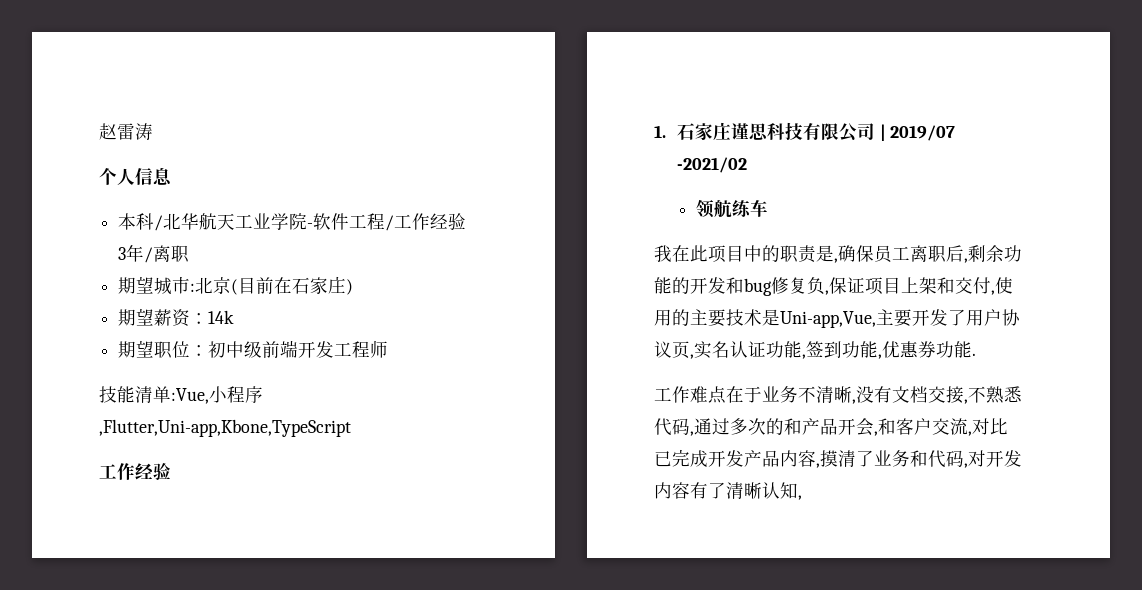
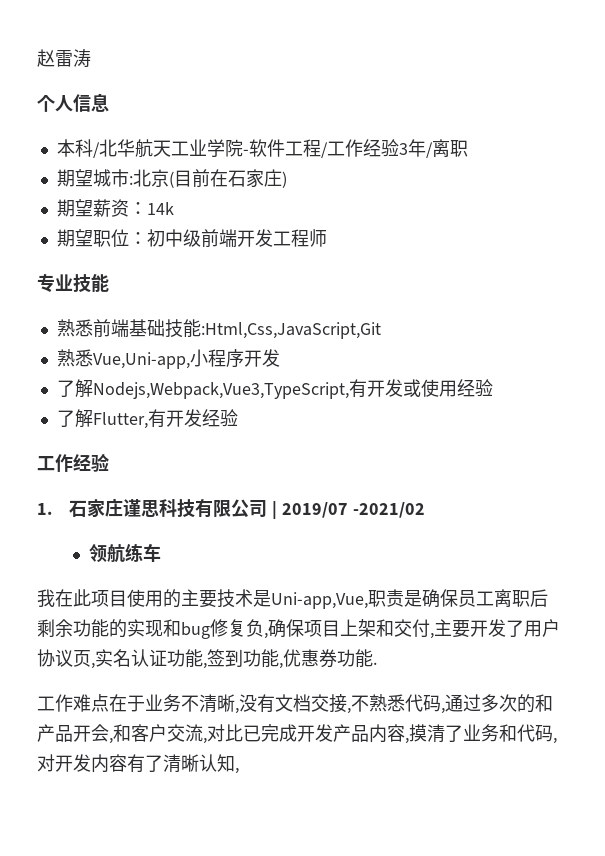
[99,386,263,404] [99,419,351,437] 技能清单:Vue,小程序,Flutter,Uni-app,Kbone,TypeScript -> [37,273,109,293] [56,319,381,339] [56,349,280,369] [56,379,493,399] [56,409,238,429] 专业技能 // 熟悉前端基础技能:Html,Css,JavaScript,Git // 熟悉Vue,Uni-app,小程序开发 // 了解Nodejs,Webpack,Vue3,TypeScript,有开发或使用经验 // 了解Flutter,有开发经验
[744,245,1022,263] [654,277,995,296] 中的职责是,确保员工离职后,剩余功能的开发和bug修复负,保证项目上架和交付, -> (127, 598) none
(876, 319) none -> [368,589,548,608] [37,619,434,639] 职责是确保员工离职后剩余功能的实现和bug修复负,确保项目上架和交付,

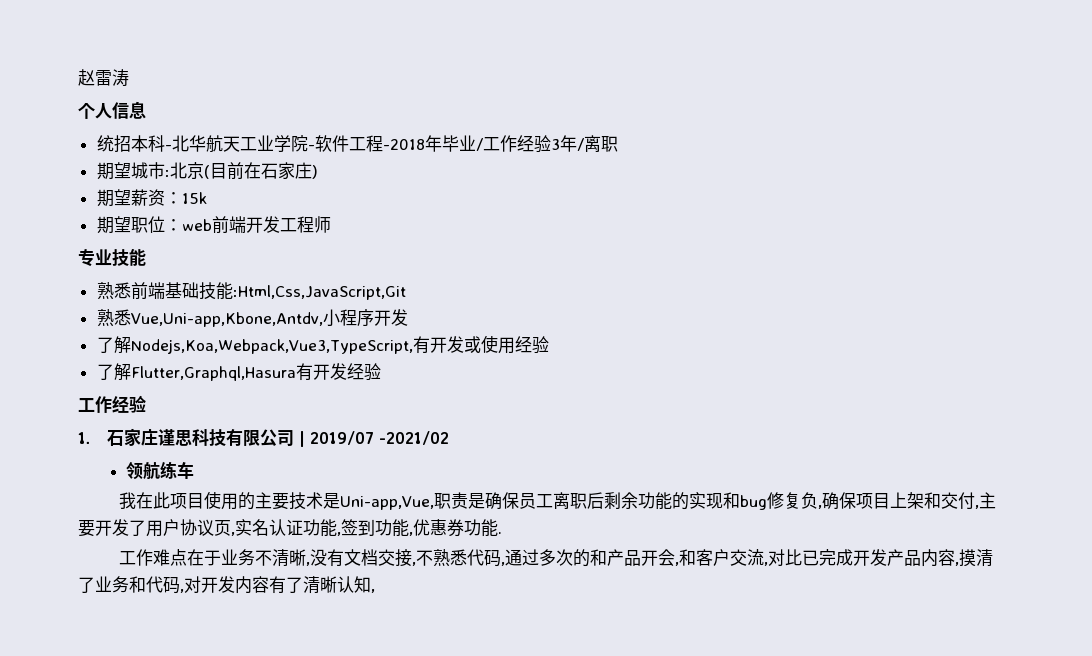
[56,139,100,158] 本科/ -> [96,135,172,152] 统招本科-
(321, 148) none -> [382,135,476,152] -2018年毕业
[146,202,174,215] 14k -> [181,192,207,204] 15k
[146,229,201,247] 初中级 -> [181,219,212,231] web
[92,352,190,369] Vue,Uni-app, -> [130,312,323,327] Vue,Uni-app,Kbone,Antdv,
[92,382,349,399] Nodejs,Webpack,Vue3,TypeScript, -> [130,339,413,354] Nodejs,Koa,Webpack,Vue3,TypeScript,
[92,412,148,429] Flutter, -> [130,366,296,381] Flutter,Graphql,Hasura

